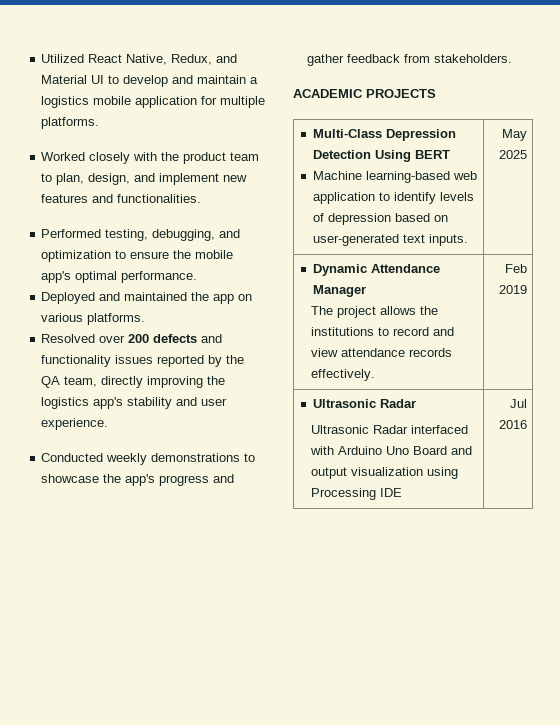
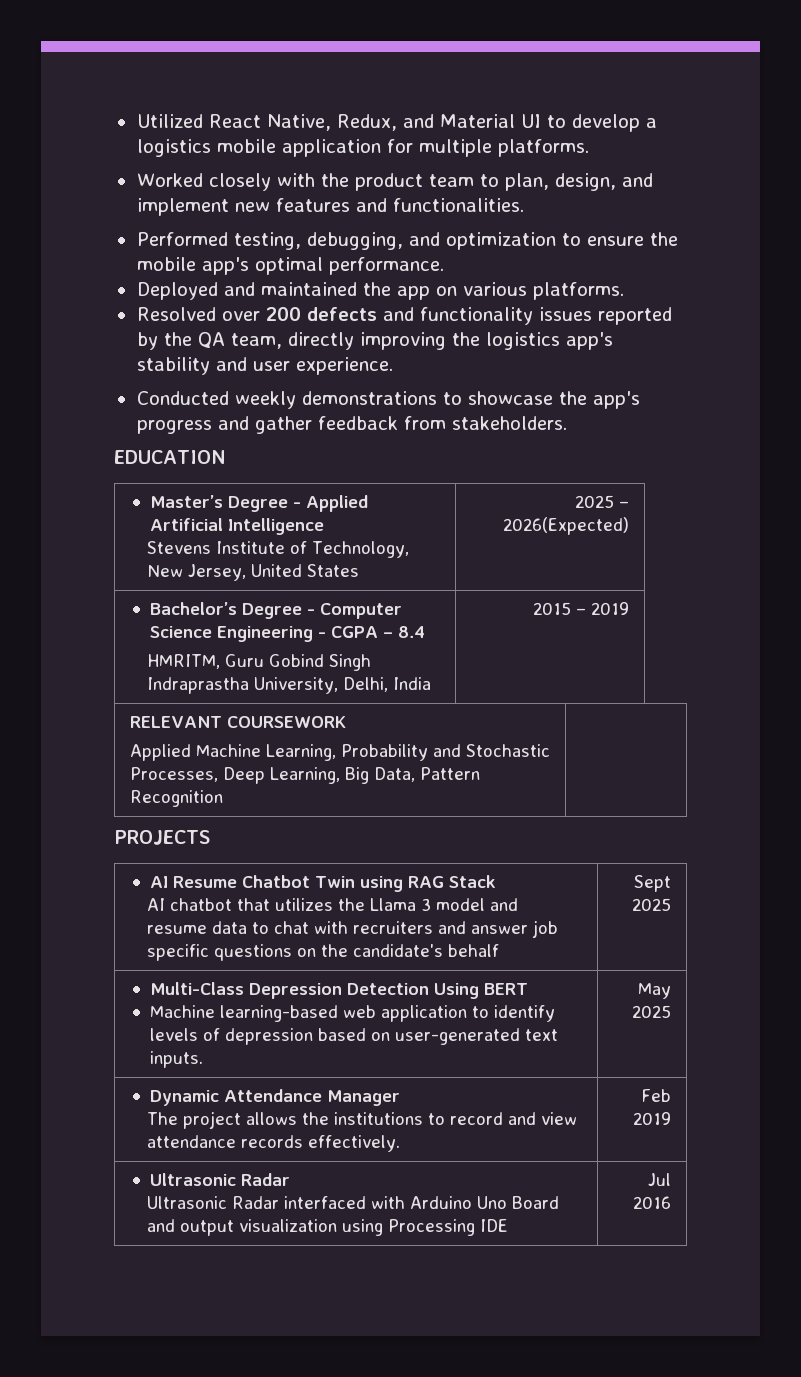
[172,75,247,84] and maintain -> (640, 123) none
[293,89,436,98] ACADEMIC PROJECTS -> [114,450,225,464] [149,495,368,512] [149,518,324,535] [147,541,410,558] [147,564,360,581] [575,495,630,508] [503,517,630,535] [149,602,402,619] [149,626,425,642] [147,654,372,671] [147,677,432,694] [533,602,630,615] [129,716,346,728] [129,744,550,761] [129,767,480,784] [129,790,223,807] [114,830,210,845] [149,875,496,892] [147,898,519,911] [147,920,559,938] [147,944,500,961] [634,875,672,892] [632,898,672,911] EDUCATION // Master’s Degree - Applied Artificial Intelligence // Stevens Institute of Technology, New Jersey, United States | 2025 – 2026(Expected) // Bachelor’s Degree - Computer Science Engineering - CGPA – 8.4 // HMRITM, Guru Gobind Singh Indraprastha University, Delhi, India | 2015 – 2019 // RELEVANT COURSEWORK // Applied Machine Learning, Probability and Stochastic Processes, Deep Learning, Big Data, Pattern Recognition | // PROJECTS // AI Resume Chatbot Twin using RAG Stack // AI chatbot that utilizes the Llama 3 model and resume data to chat with recruiters and answer job specific questions on the candidate's behalf | Sept 2025

